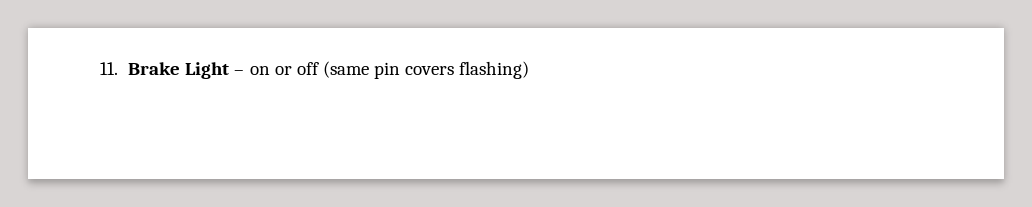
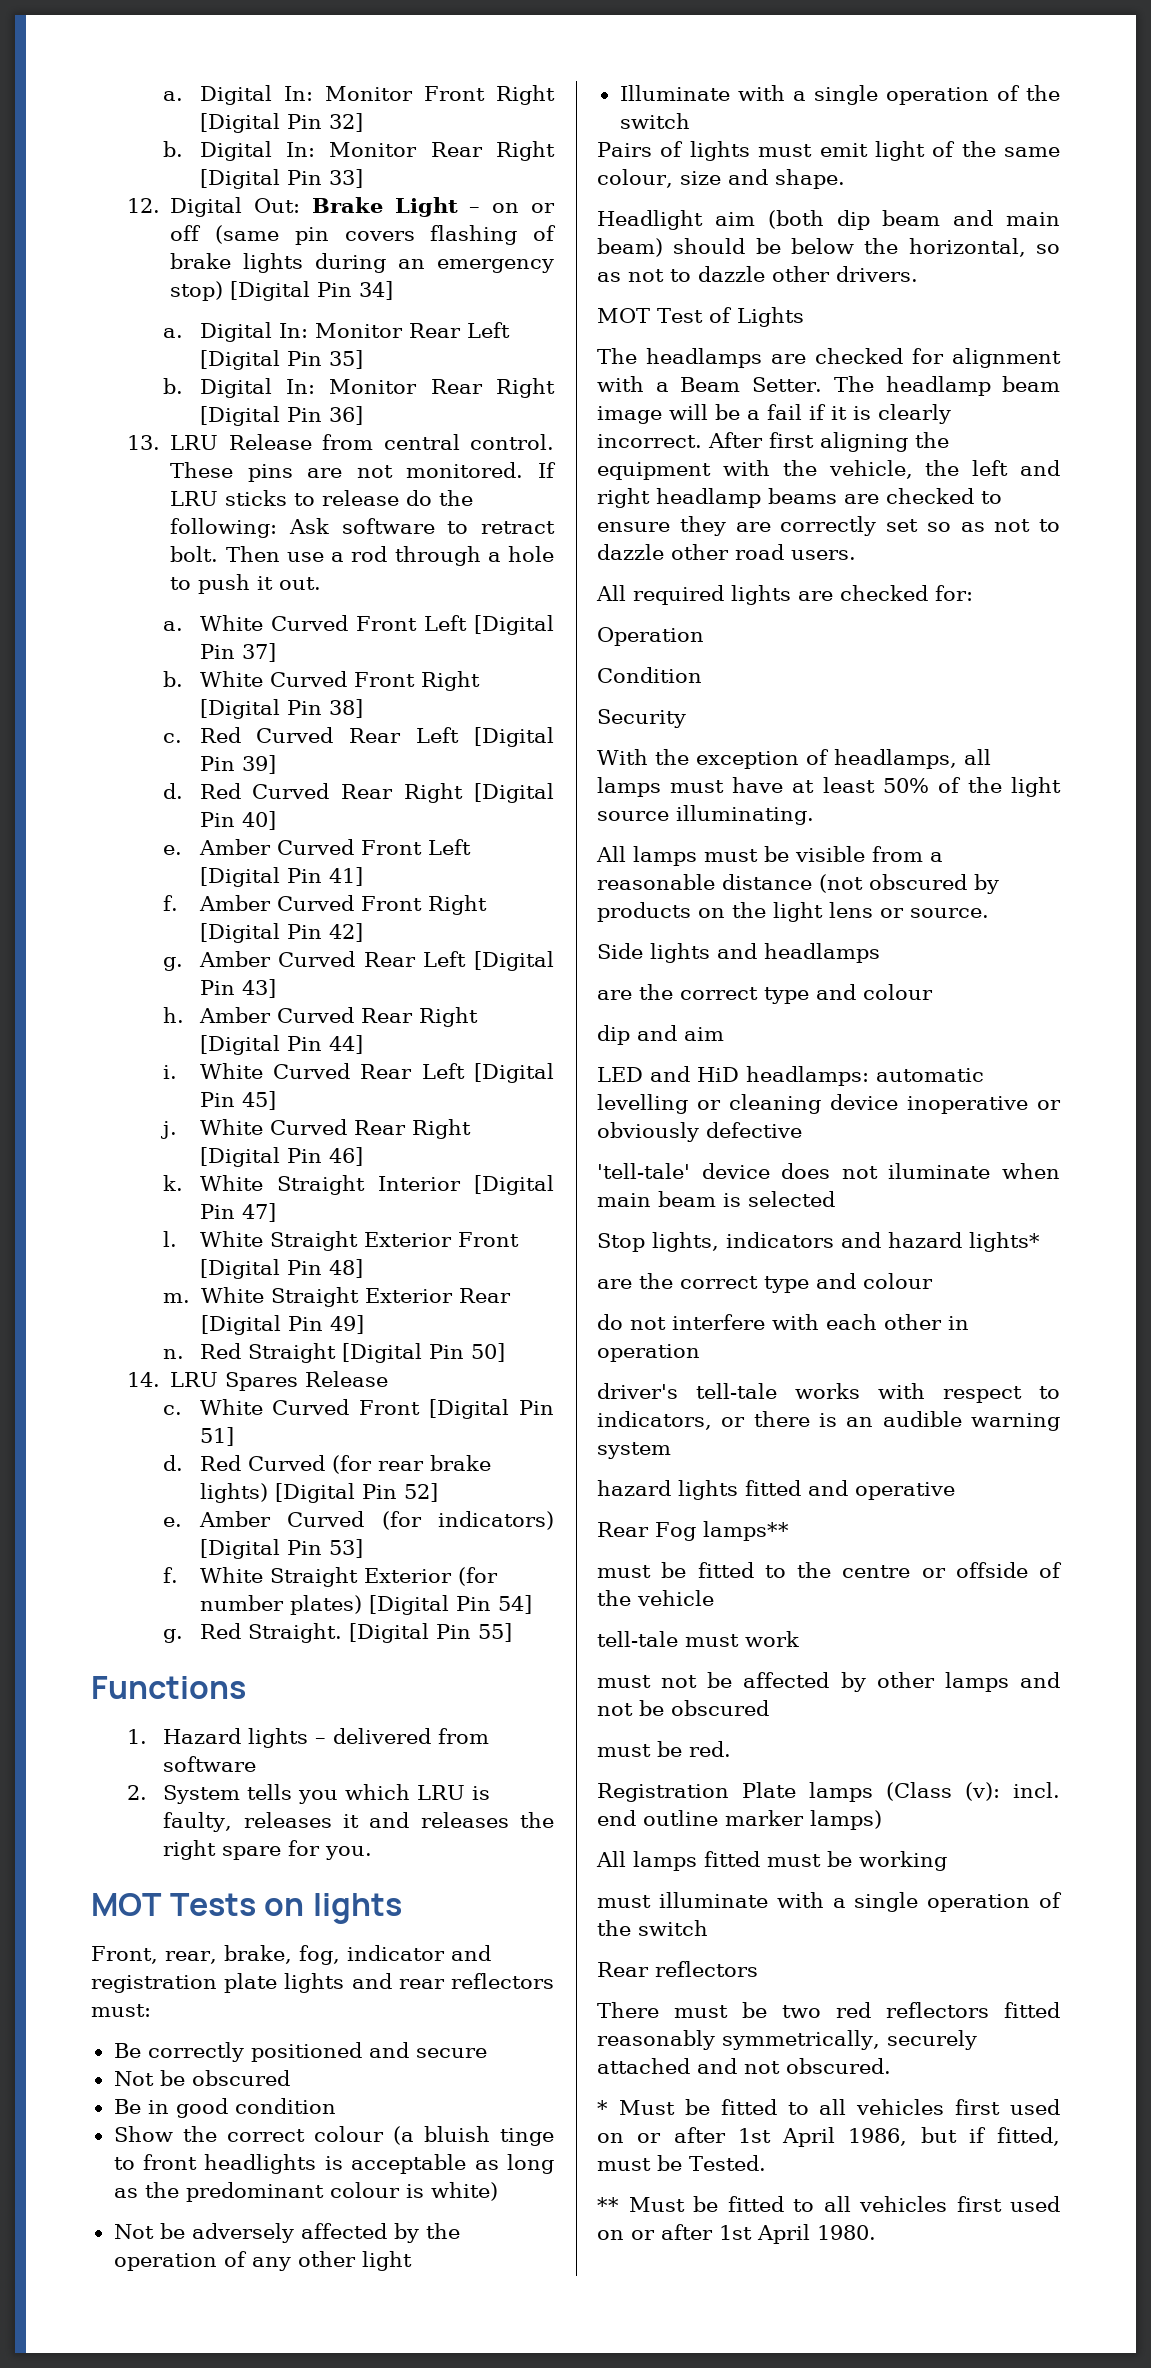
[99,62,118,75] 11. -> [163,85,555,105] [199,113,363,133] [163,141,555,161] [199,169,363,189] [127,197,301,217] a. Digital In: Monitor Front Right [Digital Pin 32] // b. Digital In: Monitor Rear Right [Digital Pin 33] // 12. Digital Out:
[459,61,530,79] flashing) -> [430,225,556,245] [170,253,554,273] [170,281,394,301] [163,322,510,342] [199,350,363,370] [163,378,555,398] [199,406,363,426] [127,434,554,450] [170,462,556,482] [170,490,474,506] [170,518,555,538] [170,546,554,566] [170,574,322,594] [163,615,554,635] [199,643,276,662] [163,671,480,691] [199,699,363,719] [163,727,554,747] [199,755,276,774] [163,783,554,803] [199,811,276,830] [163,839,471,855] [199,867,363,887] [163,895,487,915] [199,923,363,943] [163,951,554,971] [199,979,276,998] [163,1007,478,1027] [199,1035,363,1055] [163,1063,554,1083] [199,1091,276,1110] [160,1119,471,1139] [199,1147,363,1167] [163,1175,554,1195] [199,1203,276,1222] [163,1231,519,1251] [199,1259,363,1279] [163,1287,511,1307] [200,1315,364,1335] [163,1343,505,1363] [127,1371,389,1391] [163,1399,554,1419] [199,1427,234,1446] [163,1455,491,1474] [199,1483,438,1503] [163,1511,554,1530] [199,1539,363,1559] [163,1567,498,1587] [199,1595,532,1615] [163,1623,512,1643] [91,1676,246,1699] [127,1728,490,1748] [163,1756,257,1772] [127,1784,491,1804] [163,1812,554,1832] [163,1840,373,1860] [91,1893,402,1924] [91,1945,491,1965] [91,1973,554,1993] [91,2004,151,2017] [113,2042,487,2062] [113,2070,290,2086] [113,2098,336,2118] [113,2126,554,2146] [113,2154,554,2174] [113,2182,498,2202] [113,2223,460,2243] [113,2251,412,2271] [619,85,1060,105] [619,113,690,129] [597,141,1060,161] [597,169,845,189] [597,210,1060,230] [597,238,1060,257] [597,266,918,282] [597,307,804,327] [597,348,1061,368] [597,376,1060,396] [597,404,951,424] [597,432,949,452] [597,460,1060,480] [597,488,1002,508] [597,516,1060,536] [597,544,856,560] [596,585,973,605] [597,627,704,646] [597,667,702,683] [597,709,686,728] [597,749,991,769] [597,777,1061,797] [597,805,814,825] [596,846,943,866] [597,874,999,894] [597,902,989,922] [597,943,880,963] [597,984,933,1004] [597,1025,724,1045] [597,1066,984,1086] [597,1094,1061,1114] [597,1122,802,1142] [597,1163,1060,1179] [597,1191,835,1207] [597,1232,1040,1252] [597,1273,933,1293] [597,1314,969,1330] [597,1344,700,1362] [597,1383,1060,1403] [597,1411,1060,1431] [597,1442,671,1459] [597,1480,955,1500] [597,1521,789,1541] [597,1562,1062,1578] [597,1590,714,1606] [597,1631,799,1647] [597,1672,1060,1692] [597,1700,769,1716] [597,1741,731,1757] [597,1782,1060,1802] [597,1810,882,1830] [596,1851,947,1871] [597,1892,1062,1912] [597,1920,708,1936] [597,1961,758,1977] [597,2002,1060,2018] [597,2030,977,2050] [597,2058,891,2074] [597,2099,1060,2115] [597,2127,1060,2147] [597,2155,766,2171] [597,2196,1060,2212] [597,2224,876,2244] flashing of brake lights during an emergency stop) [Digital Pin 34] // a. Digital In: Monitor Rear Left [Digital Pin 35] // b. Digital In: Monitor Rear Right [Digital Pin 36] // 13. LRU Release from central control. These pins are not monitored. If LRU sticks to release do the following: Ask software to retract bolt. Then use a rod through a hole to push it out. // a. White Curved Front Left [Digital Pin 37] // b. White Curved Front Right [Digital Pin 38] // c. Red Curved Rear Left [Digital Pin 39] // d. Red Curved Rear Right [Digital Pin 40] // e. Amber Curved Front Left [Digital Pin 41] // f. Amber Curved Front Right [Digital Pin 42] // g. Amber Curved Rear Left [Digital Pin 43] // h. Amber Curved Rear Right [Digital Pin 44] // i. White Curved Rear Left [Digital Pin 45] // j. White Curved Rear Right [Digital Pin 46] // k. White Straight Interior [Digital Pin 47] // l. White Straight Exterior Front [Digital Pin 48] // m. White Straight Exterior Rear [Digital Pin 49] // n. Red Straight [Digital Pin 50] // 14. LRU Spares Release // c. White Curved Front [Digital Pin 51] // d. Red Curved (for rear brake lights) [Digital Pin 52] // e. Amber Curved (for indicators) [Digital Pin 53] // f. White Straight Exterior (for number plates) [Digital Pin 54] // g. Red Straight. [Digital Pin 55] // Functions // 1. Hazard lights – delivered from software // 2. System tells you which LRU is faulty, releases it and releases the right spare for you. // MOT Tests on lights // Front, rear, brake, fog, indicator and registration plate lights and rear reflectors must: // Be correctly positioned and secure // Not be obscured // Be in good condition // Show the correct colour (a bluish tinge to front headlights is acceptable as long as the predominant colour is white) // Not be adversely affected by the operation of any other light // Illuminate with a single operation of the switch // Pairs of lights must emit light of the same colour, size and shape. // Headlight aim (both dip beam and main beam) should be below the horizontal, so as not to dazzle other drivers. // MOT Test of Lights // The headlamps are checked for alignment with a Beam Setter. The headlamp beam image will be a fail if it is clearly incorrect. After first aligning the equipment with the vehicle, the left and right headlamp beams are checked to ensure they are correctly set so as not to dazzle other road users. // All required lights are checked for: // Operation // Condition // Security // With the exception of headlamps, all lamps must have at least 50% of the light source illuminating. // All lamps must be visible from a reasonable distance (not obscured by products on the light lens or source. // Side lights and headlamps // are the correct type and colour // dip and aim // LED and HiD headlamps: automatic levelling or cleaning device inoperative or obviously defective // 'tell-tale' device does not iluminate when main beam is selected // Stop lights, indicators and hazard lights* // are the correct type and colour // do not interfere with each other in operation // driver's tell-tale works with respect to indicators, or there is an audible warning system // hazard lights fitted and operative // Rear Fog lamps** // must be fitted to the centre or offside of the vehicle // tell-tale must work // must not be affected by other lamps and not be obscured // must be red. // Registration Plate lamps (Class (v): incl. end outline marker lamps) // All lamps fitted must be working // must illuminate with a single operation of the switch // Rear reflectors // There must be two red reflectors fitted reasonably symmetrically, securely attached and not obscured. // * Must be fitted to all vehicles first used on or after 1st April 1986, but if fitted, must be Tested. // ** Must be fitted to all vehicles first used on or after 1st April 1980.

